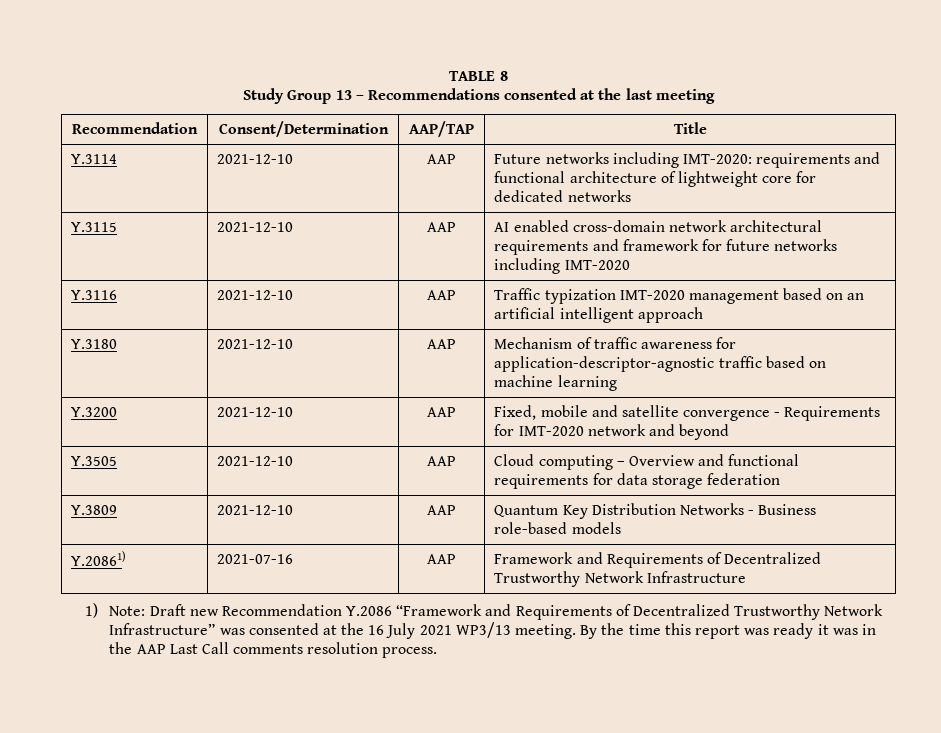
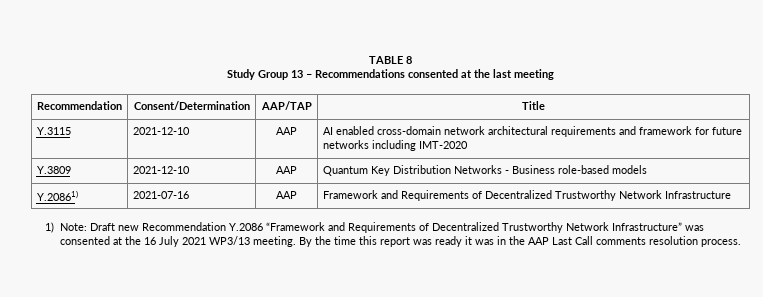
[71,154,118,164] [217,154,294,164] [427,154,456,164] [494,152,881,168] [494,171,817,187] [494,190,631,202] // Y.3114 | 2021-12-10 | AAP | Future networks including IMT-2020: requirements and functional architecture of lightweight core for dedicated networks -> (545, 105) none
[71,290,118,300] [217,290,294,300] [427,290,456,300] [494,288,865,304] [494,307,703,323] [71,339,118,349] [217,339,294,349] [427,339,456,349] [494,337,737,349] [494,356,826,372] [494,375,617,391] [71,407,118,417] [217,407,294,417] [427,407,456,417] [494,405,881,421] [494,424,730,440] [71,456,118,466] [217,456,294,466] [427,456,456,466] [494,454,800,470] [494,473,781,489] // Y.3116 | 2021-12-10 | AAP | Traffic typization IMT-2020 management based on an artificial intelligent approach // Y.3180 | 2021-12-10 | AAP | Mechanism of traffic awareness for application-descriptor-agnostic traffic based on machine learning // Y.3200 | 2021-12-10 | AAP | Fixed, mobile and satellite convergence - Requirements for IMT-2020 network and beyond // Y.3505 | 2021-12-10 | AAP | Cloud computing – Overview and functional requirements for data storage federation -> (468, 145) none

